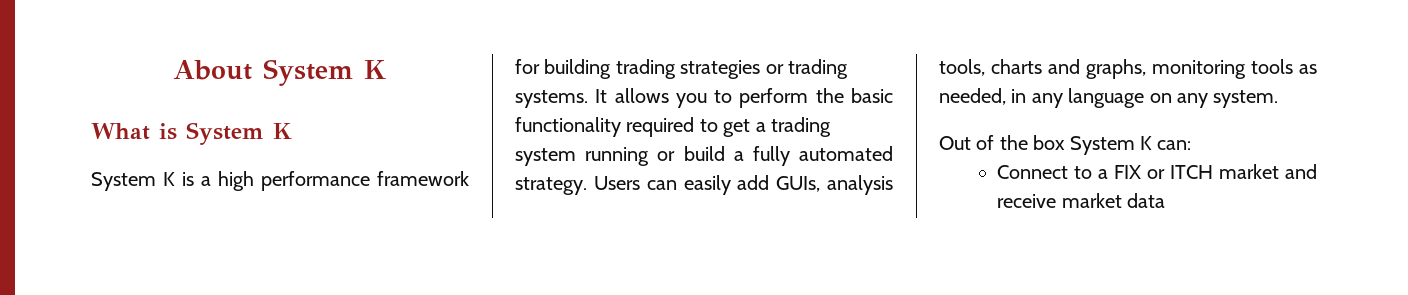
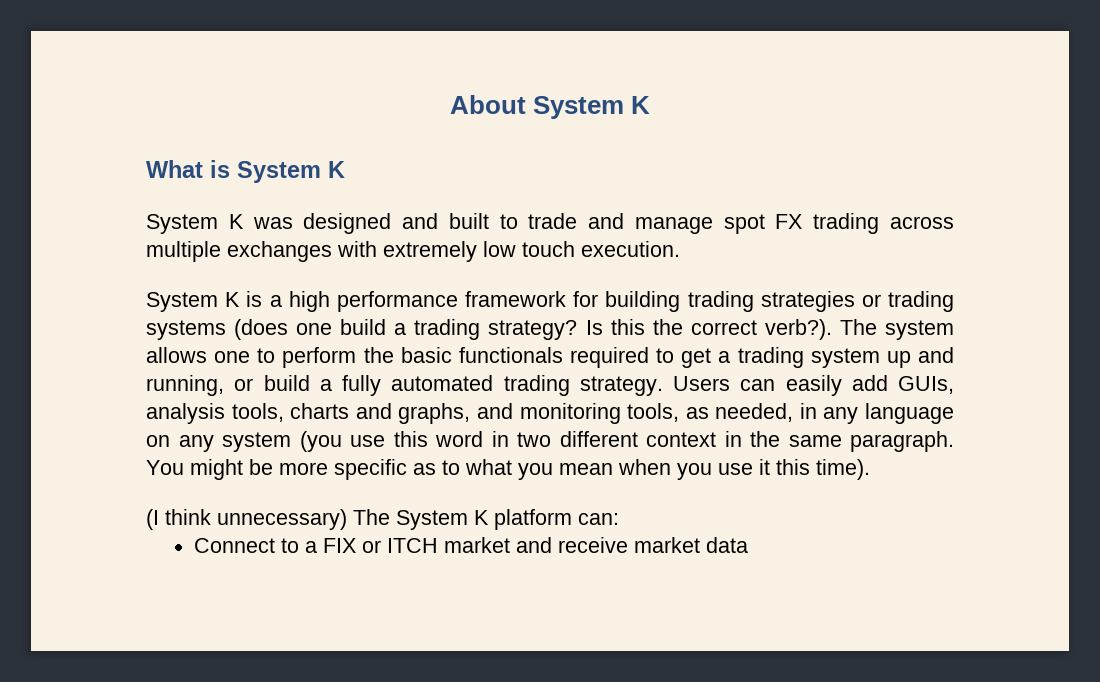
(292, 131) none -> [146,213,954,234] [146,241,680,262] // System K was designed and built to trade and manage spot FX trading across multiple exchanges with extremely low touch execution.
[515,88,707,108] systems. It allows you -> [146,319,955,340] [146,347,251,363] systems (does one build a trading strategy? Is this the correct verb?). The system allows one
[515,117,621,137] functionality -> [458,347,563,363] functionals
[585,147,650,166] running -> [886,347,954,368] [146,375,224,396] up and running,
(893, 153) none -> [503,375,570,396] trading
[1152,59,1293,79] monitoring tools -> [476,403,680,424] and monitoring tools,
[1213,90,1279,108] [939,135,1152,155] system. // Out of the box System K -> [222,431,954,452] [146,459,870,480] [146,509,572,530] system (you use this word in two different context in the same paragraph. You might be more specific as to what you mean when you use it this time). // (I think unnecessary) The System K platform

